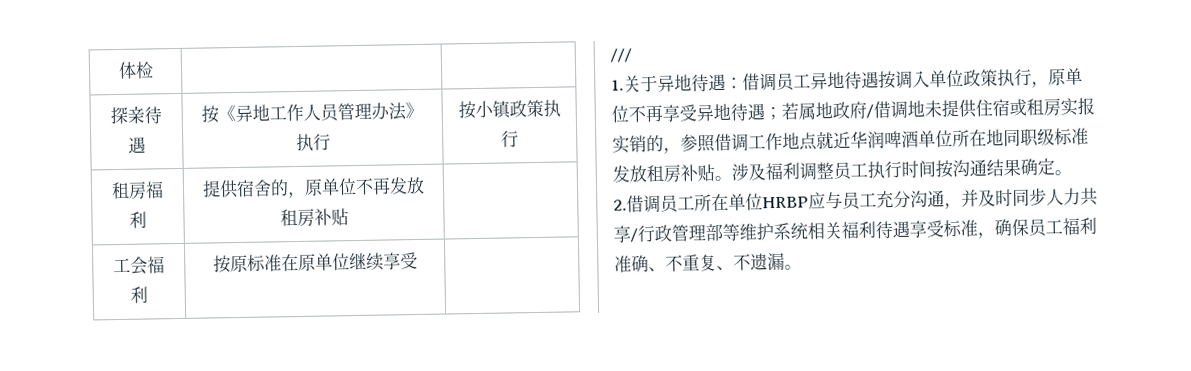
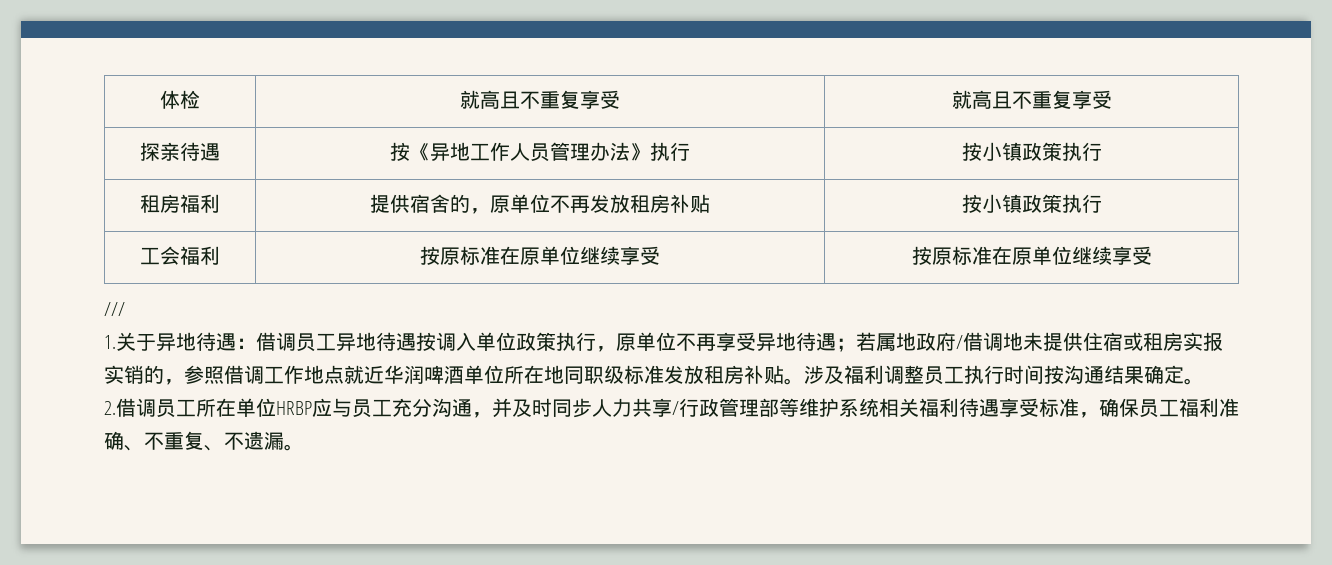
(154, 70) | -> [460,90,620,109] [951,90,1112,109] 就高且不重复享受 | 就高且不重复享受
(349, 217) none -> [961,194,1102,213] 按小镇政策执行
(418, 260) none -> [911,246,1152,265] 按原标准在原单位继续享受

